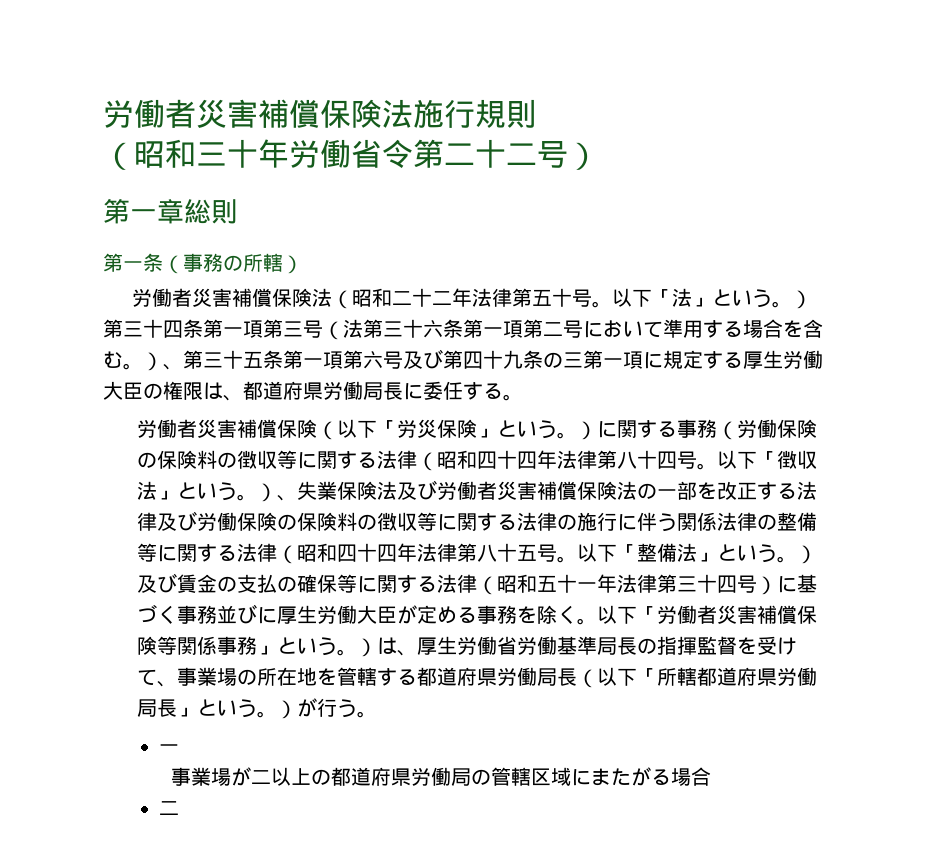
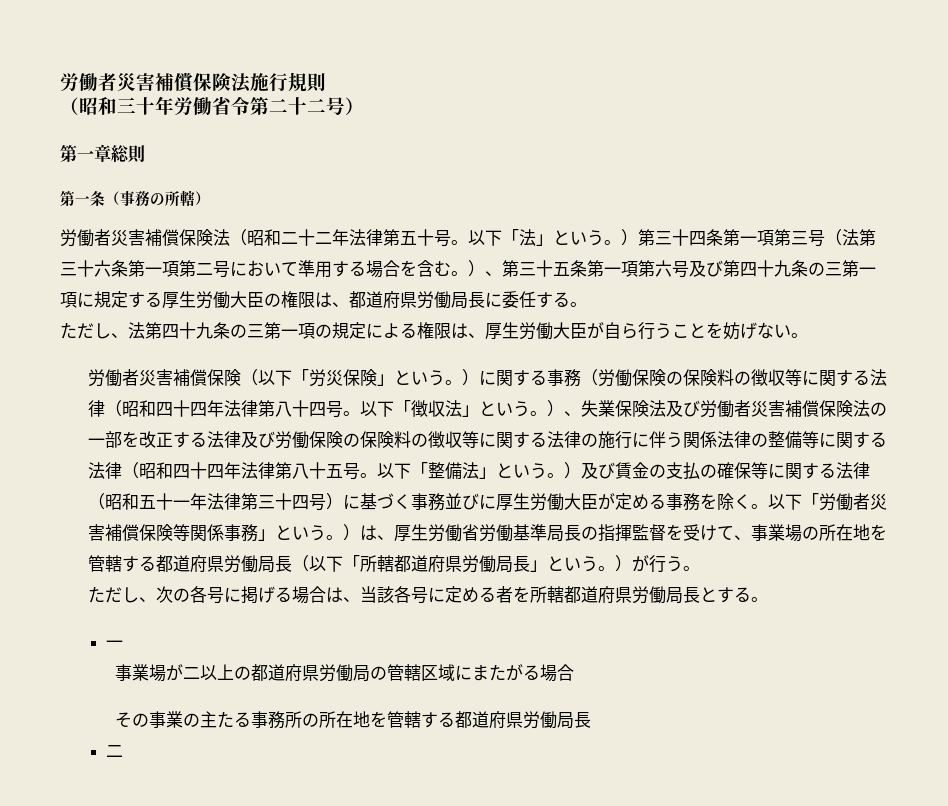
(523, 397) none -> [60,322,808,340] // ただし、法第四十九条の三第一項の規定による権限は、厚生労働大臣が自ら行うことを妨げない。
(377, 714) none -> [87,586,768,604] // ただし、次の各号に掲げる場合は、当該各号に定める者を所轄都道府県労働局長とする。
(711, 776) none -> [115,711,592,729] // その事業の主たる事務所の所在地を管轄する都道府県労働局長

